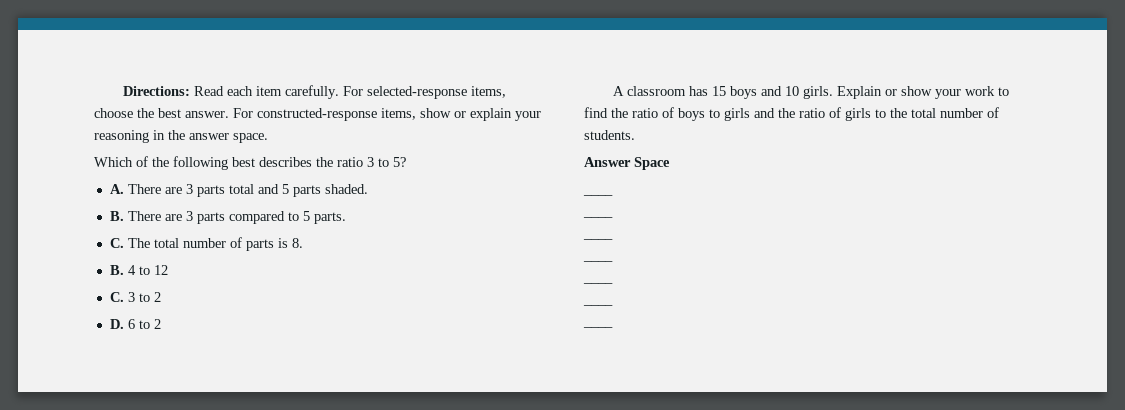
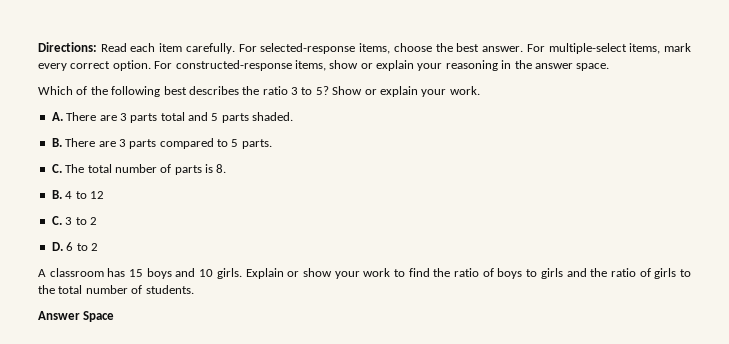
(253, 113) none -> [548,43,692,54] [38,60,173,71] multiple-select items, mark every correct option. For
(406, 162) none -> [332,86,480,97] Show or explain your work.
[583,194,613,196] [583,216,613,218] [583,238,613,240] [583,260,613,262] [583,282,613,284] [583,304,613,306] [583,326,613,328] // ____ // ____ // ____ // ____ // ____ // ____ // ____ -> (115, 316) none

